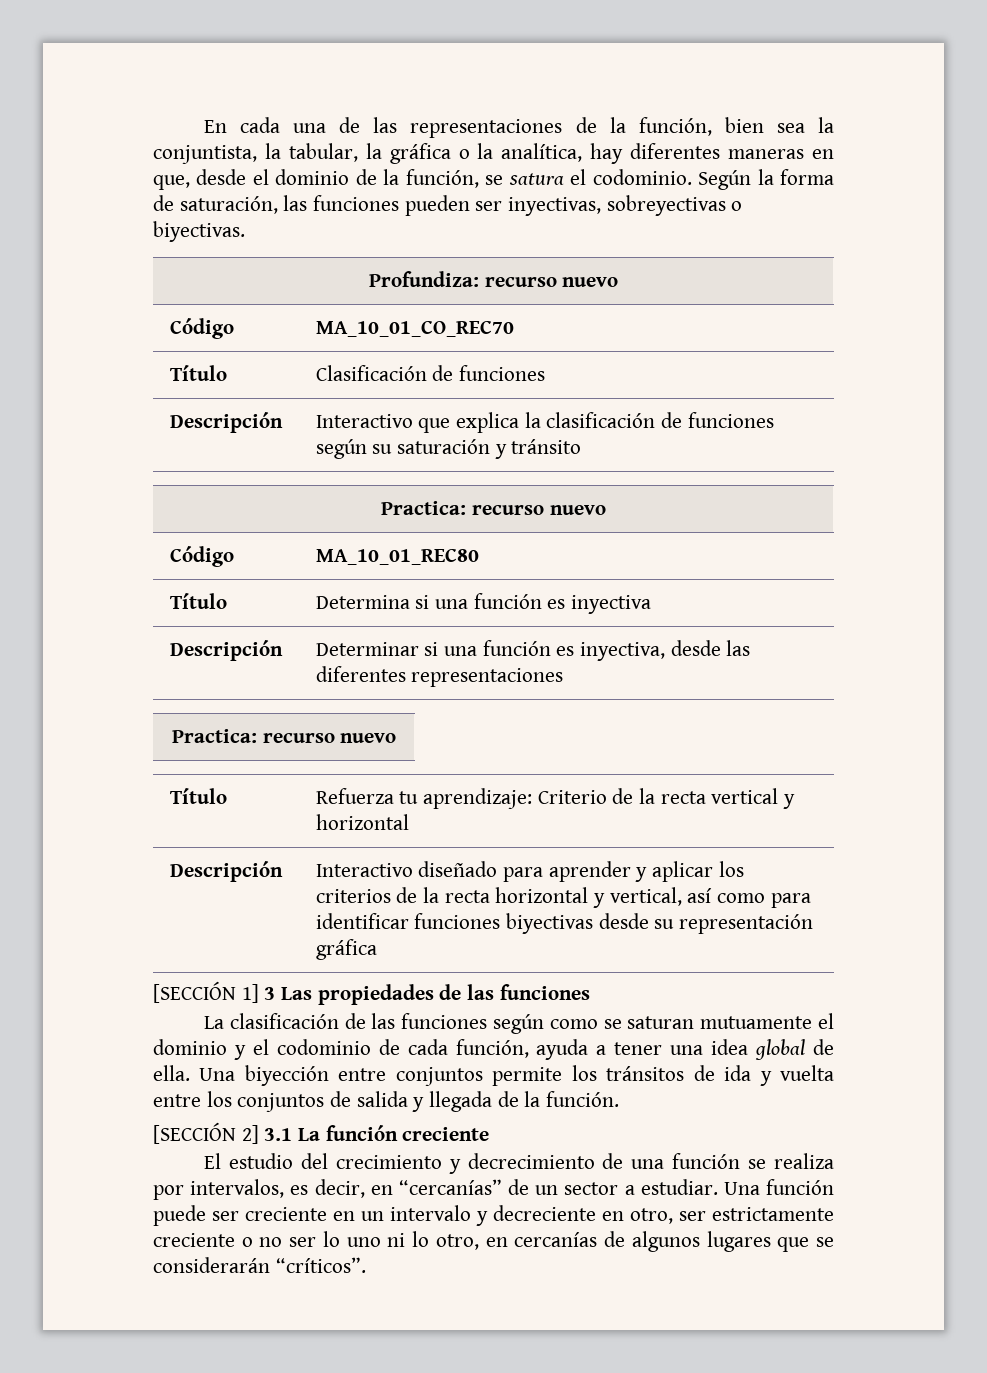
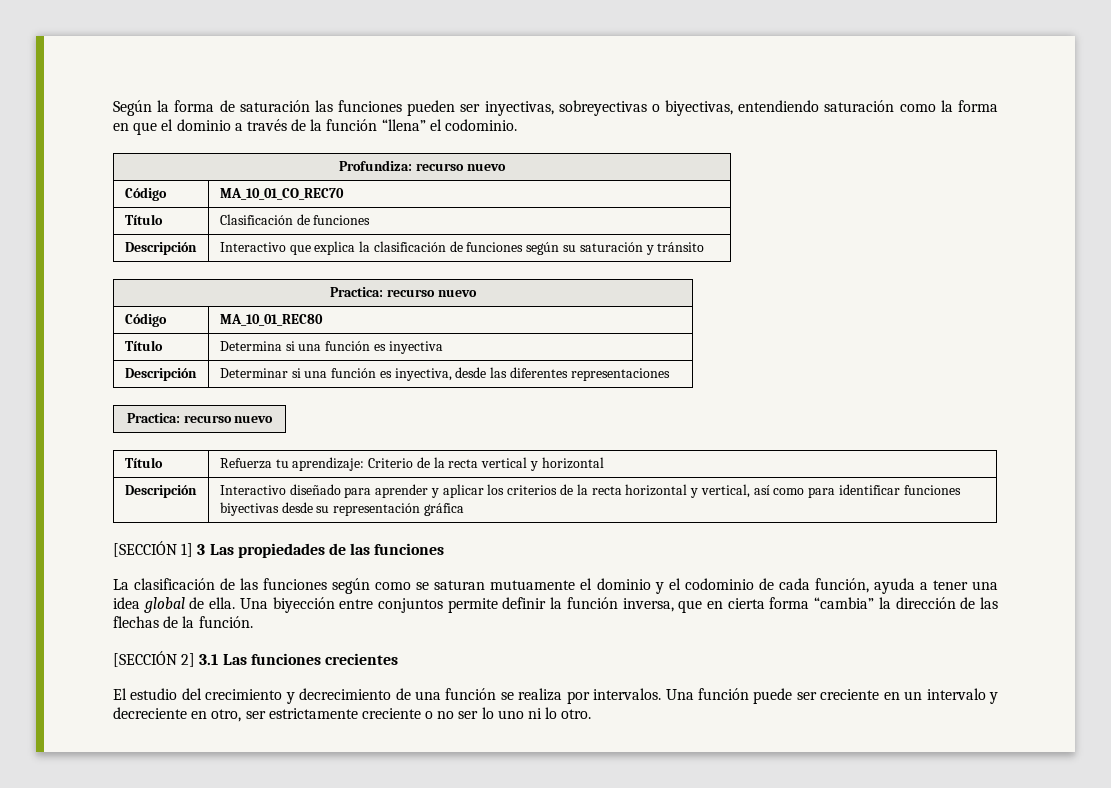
[203,117,835,138] [153,143,834,164] [153,169,692,190] En cada una de las representaciones de la función, bien sea la conjuntista, la tabular, la gráfica o la analítica, hay diferentes maneras en que, desde el dominio de la función, se satura el codominio. -> (113, 108) none
[179,196,278,214] saturación, -> [239,100,310,112] saturación
[153,221,245,242] biyectivas. -> [665,100,998,116] [113,119,518,135] biyectivas, entendiendo saturación como la forma en que el dominio a través de la función “llena” el codominio.
[571,1065,835,1086] [153,1091,493,1112] los tránsitos de ida y vuelta entre los conjuntos de salida y llegada -> [502,597,998,613] [113,616,159,628] definir la función inversa, que en cierta forma “cambia” la dirección de las flechas
[298,1125,490,1141] La función creciente -> [222,653,398,665] Las funciones crecientes
[190,1179,718,1198] intervalos, es decir, en “cercanías” de un sector a estudiar. -> [593,688,662,700] intervalos.
[435,1231,834,1252] [153,1257,366,1273] otro, en cercanías de algunos lugares que se considerarán “críticos”. -> [561,709,592,719] otro.

